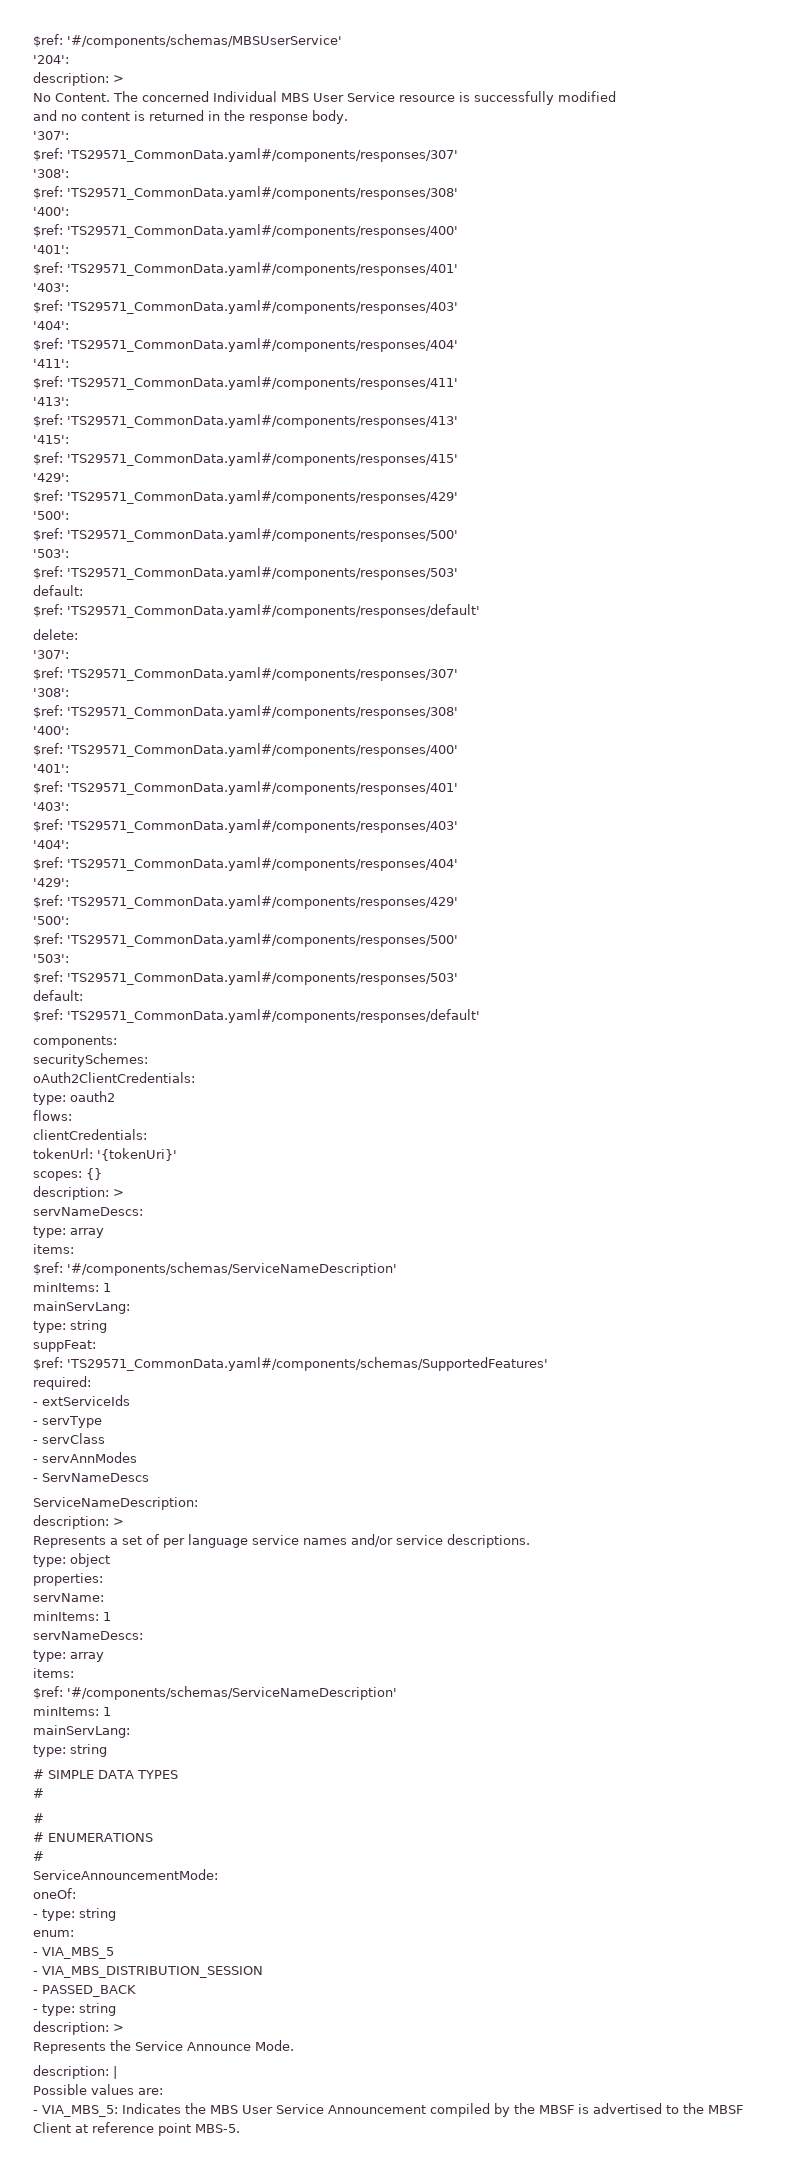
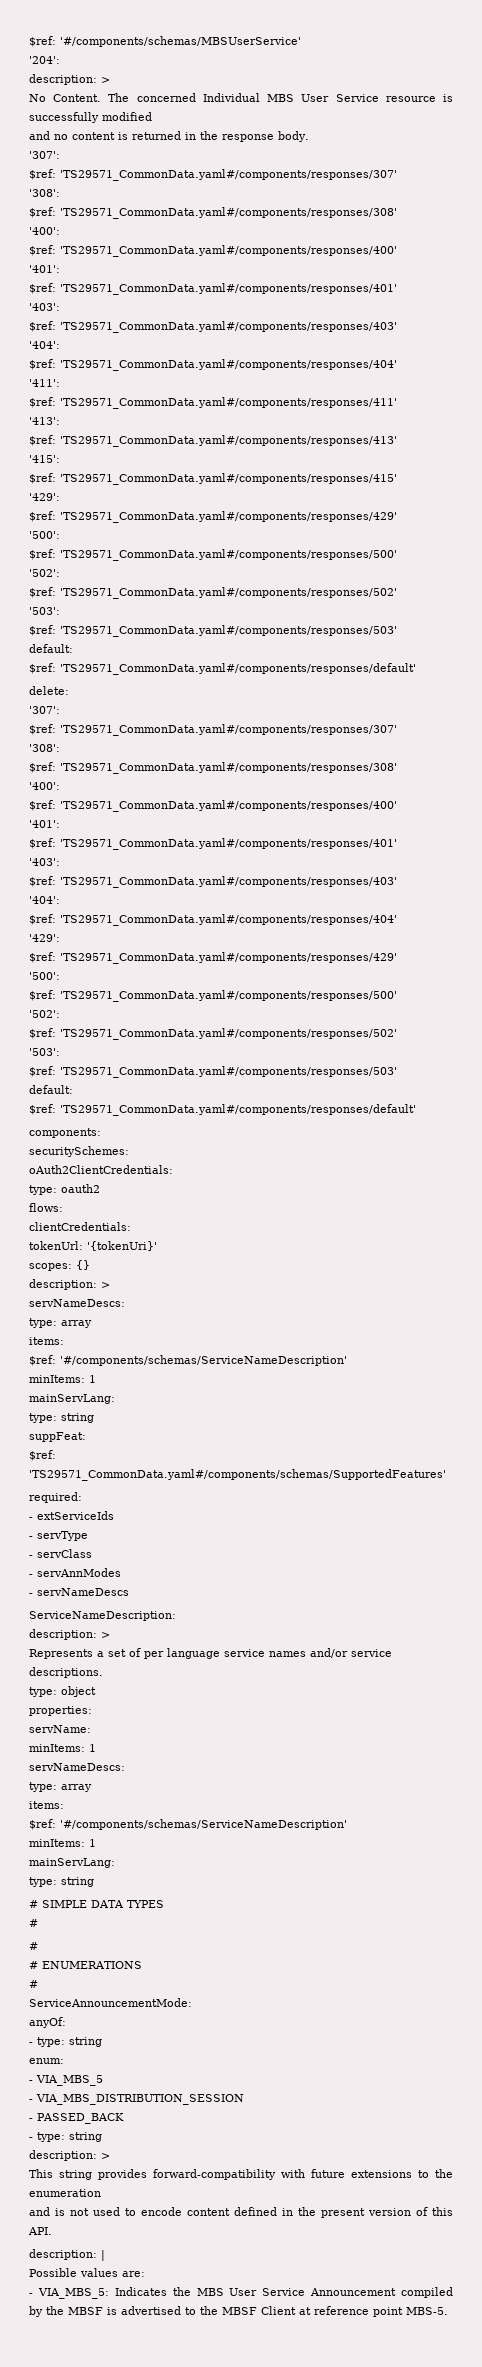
(458, 535) none -> [29,569,60,577] [29,587,397,599] // '502': // $ref: 'TS29571_CommonData.yaml#/components/responses/502'
(458, 940) none -> [29,1010,60,1018] [29,1028,397,1040] // '502': // $ref: 'TS29571_CommonData.yaml#/components/responses/502'
[42,1473,149,1482] ServNameDescs -> [37,1588,129,1596] servNameDescs
[33,1888,76,1899] oneOf: -> [29,2017,66,2028] anyOf:
[33,2040,294,2054] Represents the Service Announce Mode. -> [29,2169,453,2180] [29,2189,101,2197] [29,2207,453,2218] [28,2227,52,2235] This string provides forward-compatibility with future extensions to the enumeration // and is not used to encode content defined in the present version of this API.

